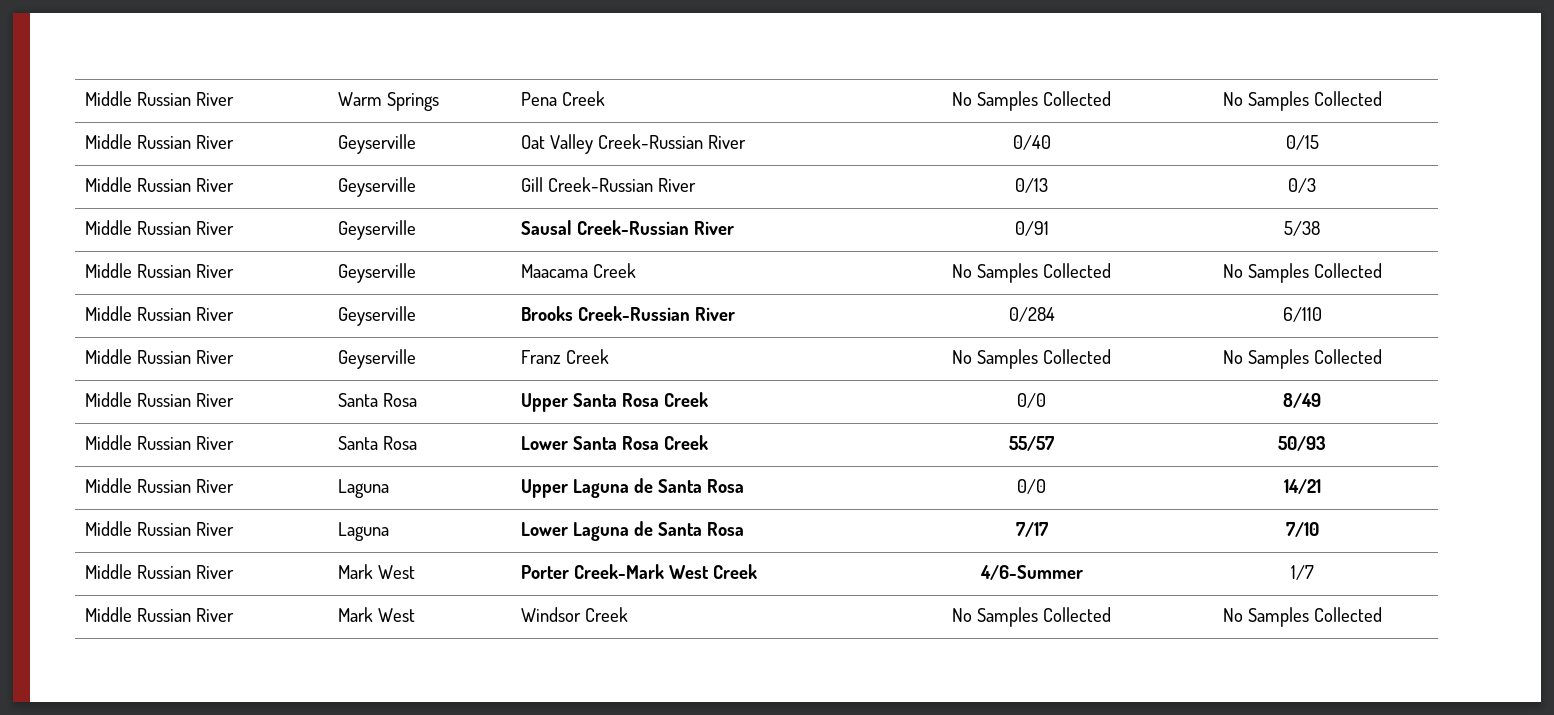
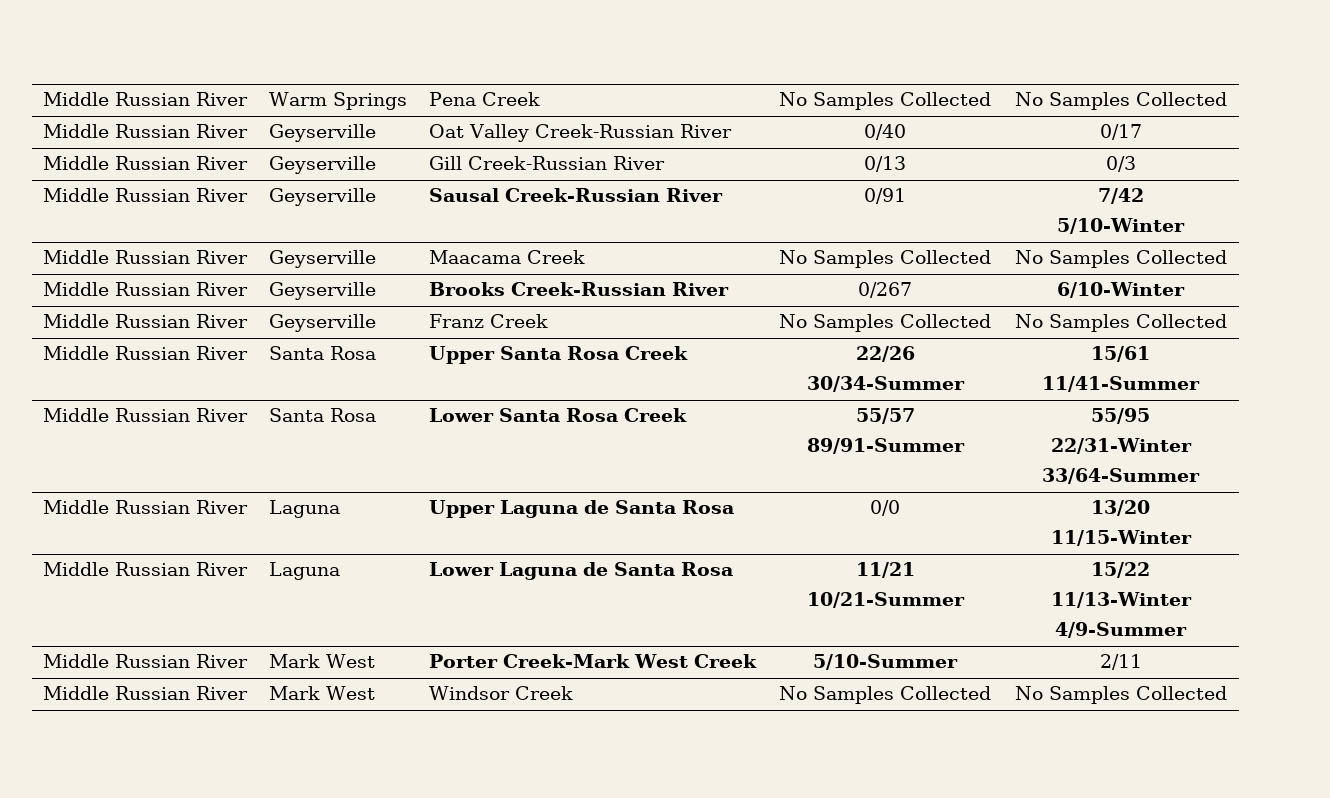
[1285,135,1319,150] 0/15 -> [1099,124,1142,140] 0/17
[1284,221,1320,236] 5/38 -> [1097,188,1144,204] [1057,218,1186,234] 7/42 // 5/10-Winter
[1008,307,1055,322] [1282,307,1322,322] 0/284 | 6/110 -> [858,282,912,298] [1057,282,1186,298] 0/267 | 6/10-Winter
[1017,393,1046,408] [1283,393,1322,408] 0/0 | 8/49 -> [855,346,915,362] [806,376,965,392] [1091,346,1150,362] [1042,376,1200,392] 22/26 // 30/34-Summer | 15/61 // 11/41-Summer
[1278,436,1326,451] | 50/93 -> [806,438,965,454] [1091,408,1150,424] [1050,438,1192,454] [1042,468,1200,484] // 89/91-Summer | 55/95 // 22/31-Winter // 33/64-Summer
[1283,479,1321,494] 14/21 -> [1091,500,1150,516] [1050,530,1192,546] 13/20 // 11/15-Winter
[1015,522,1048,537] [1285,522,1319,537] 7/17 | 7/10 -> [855,562,915,578] [806,592,965,608] [1091,562,1150,578] [1050,592,1192,608] [1055,622,1187,638] 11/21 // 10/21-Summer | 15/22 // 11/13-Winter // 4/9-Summer
[979,565,1083,580] [1290,565,1314,580] 4/6-Summer | 1/7 -> [813,654,958,670] [1099,654,1142,670] 5/10-Summer | 2/11

